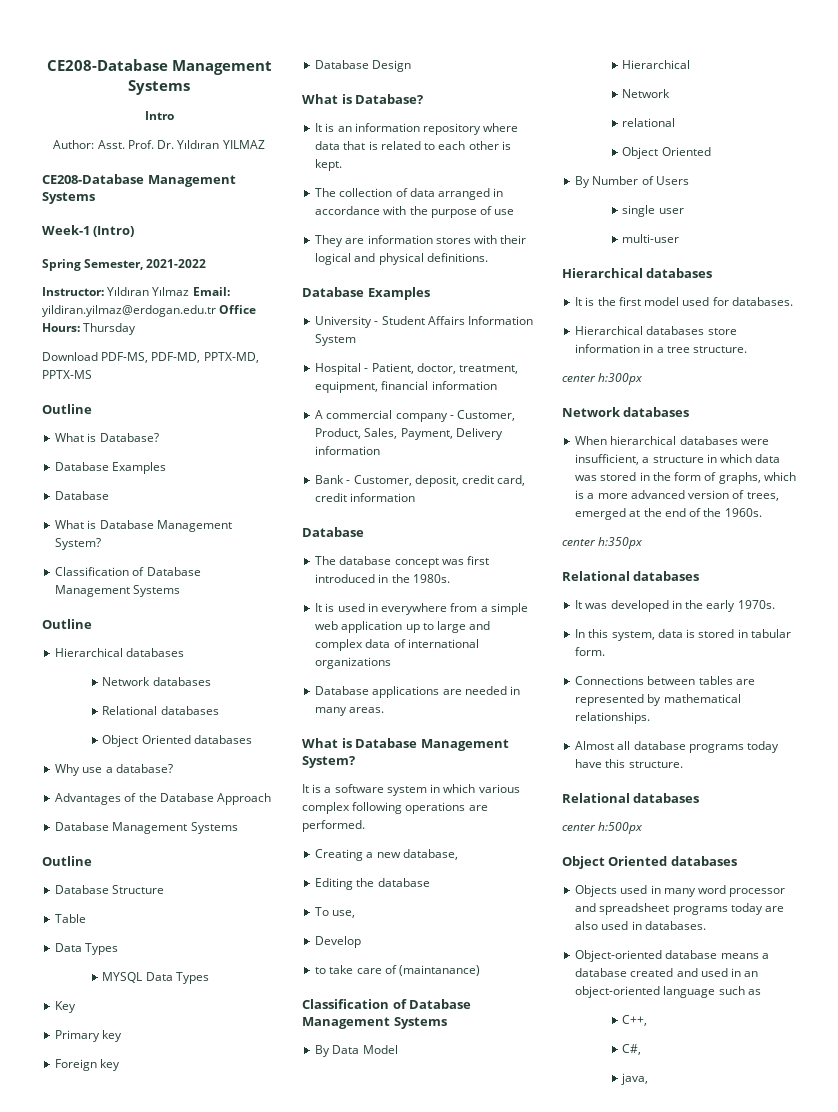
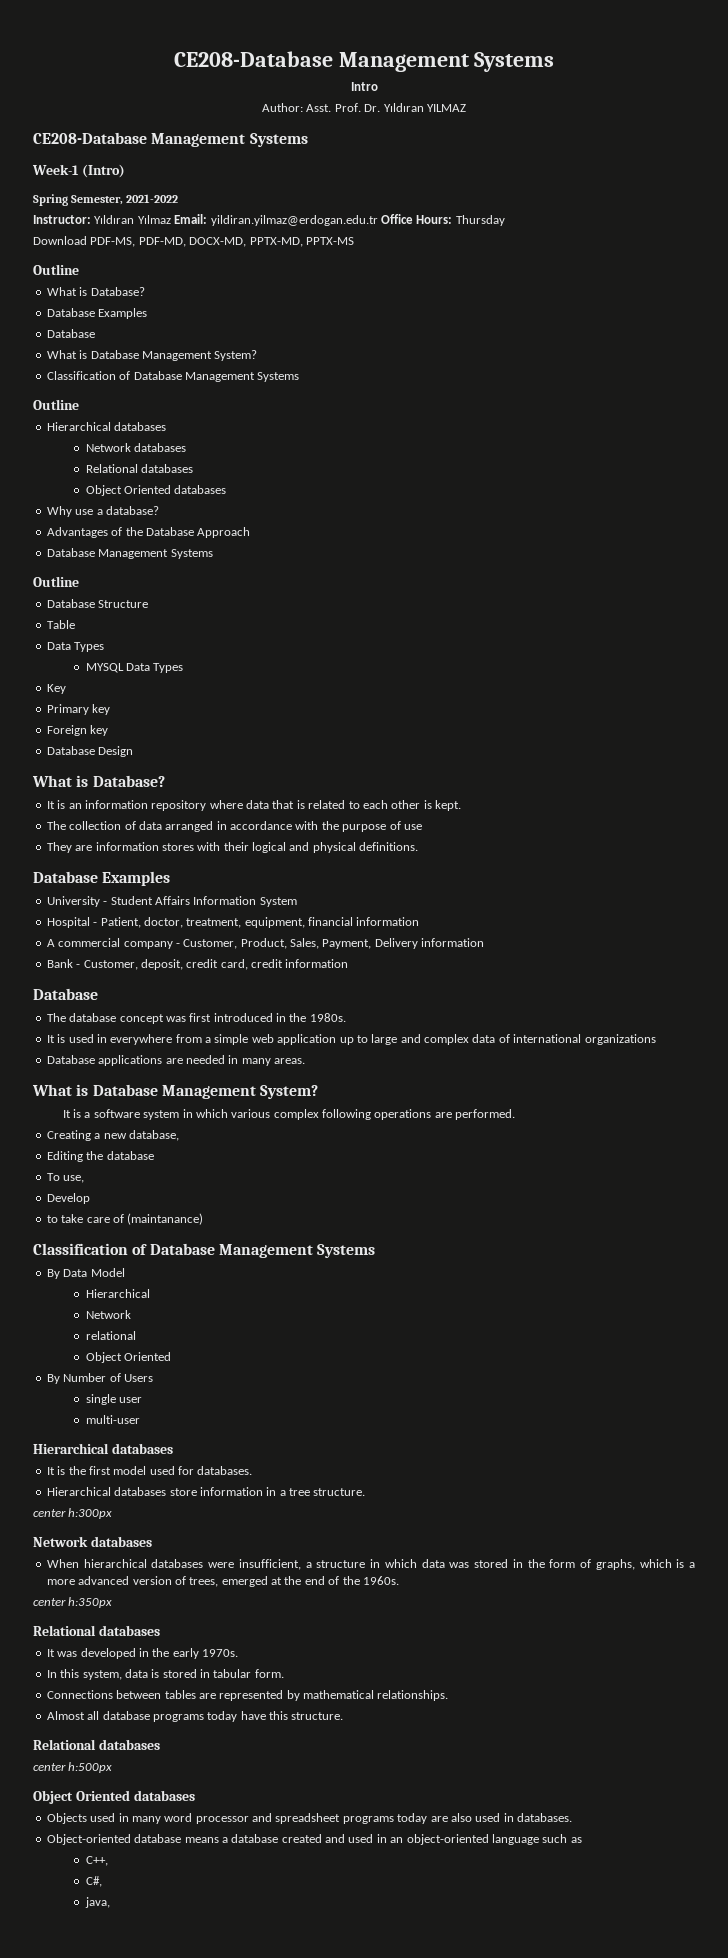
(201, 357) none -> [189,237,247,247] DOCX-MD,

